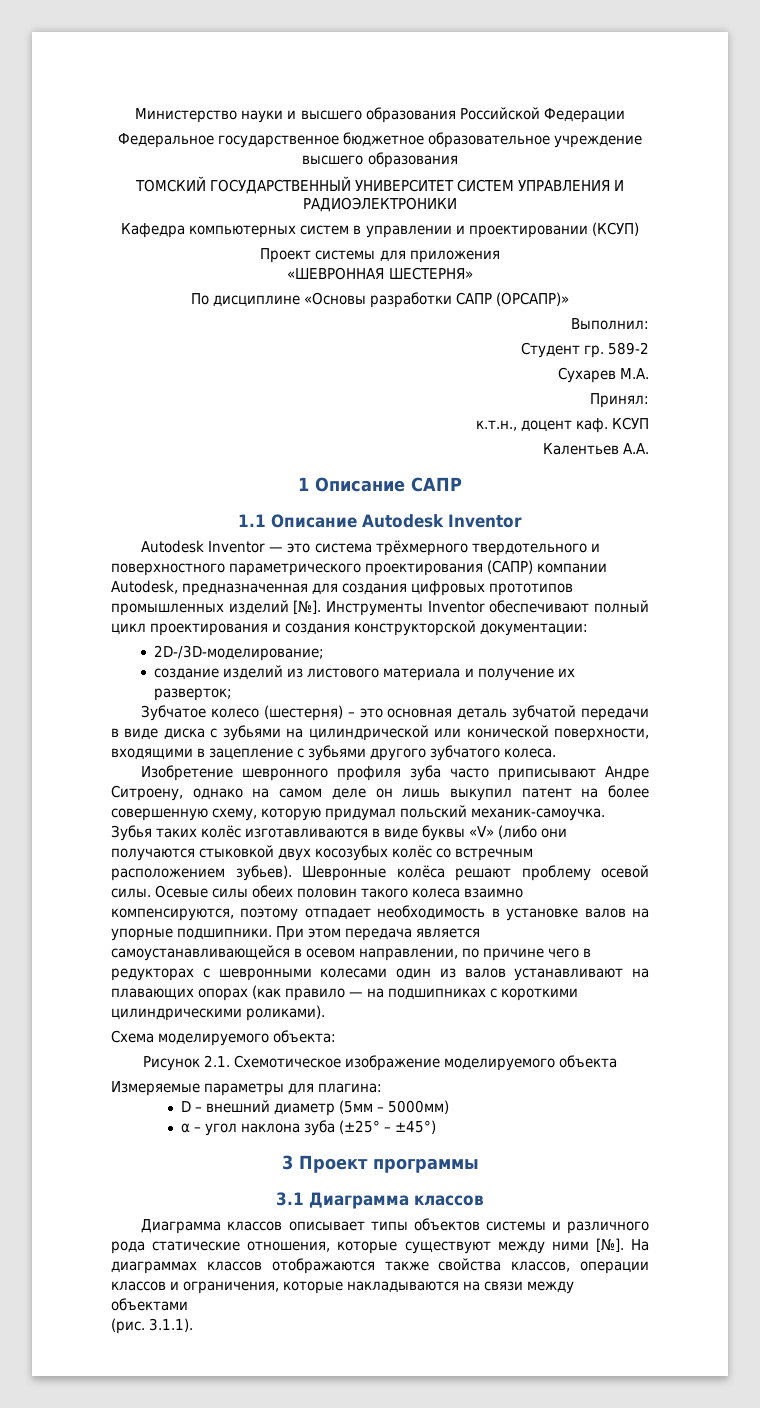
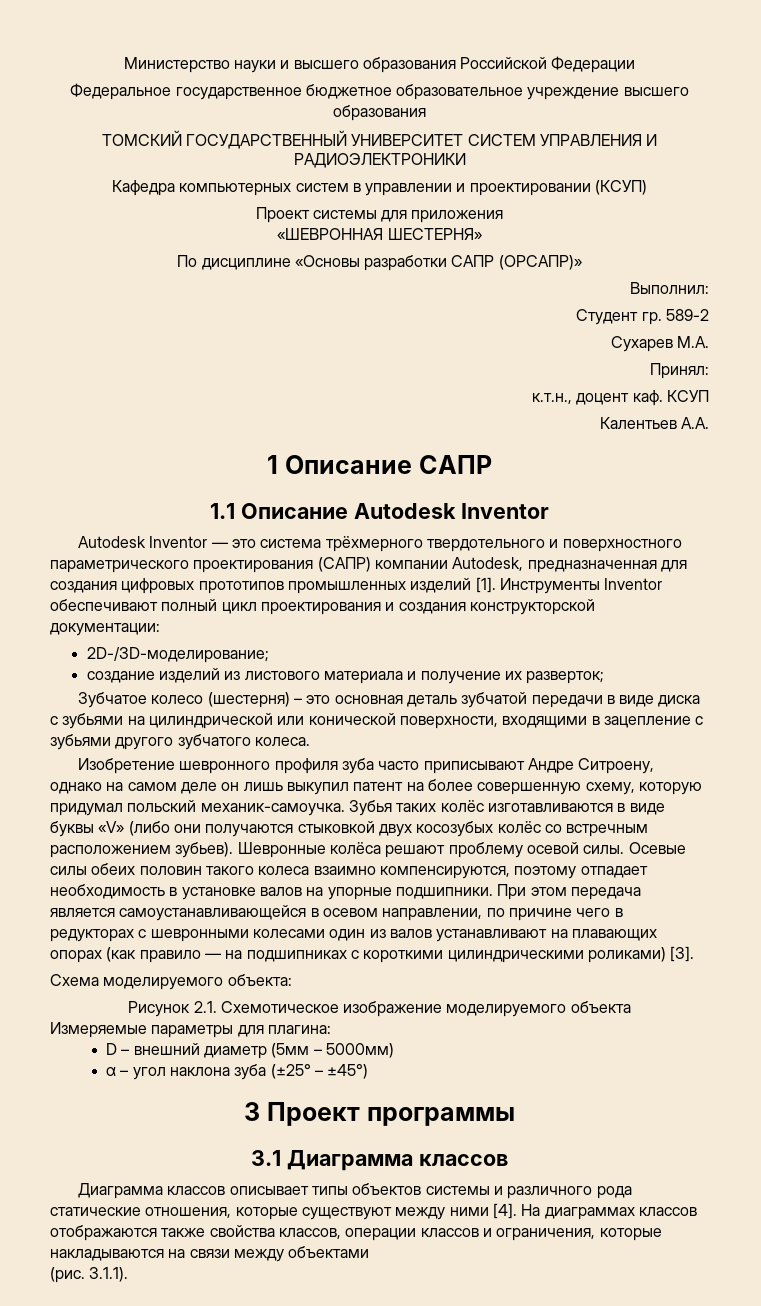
[293,600,322,614] [№]. -> [475,577,496,593] [1].
[246,1005,326,1021] роликами). -> [587,946,695,963] роликами) [3].
[595,1238,624,1252] [№]. -> [492,1203,517,1219] [4].

